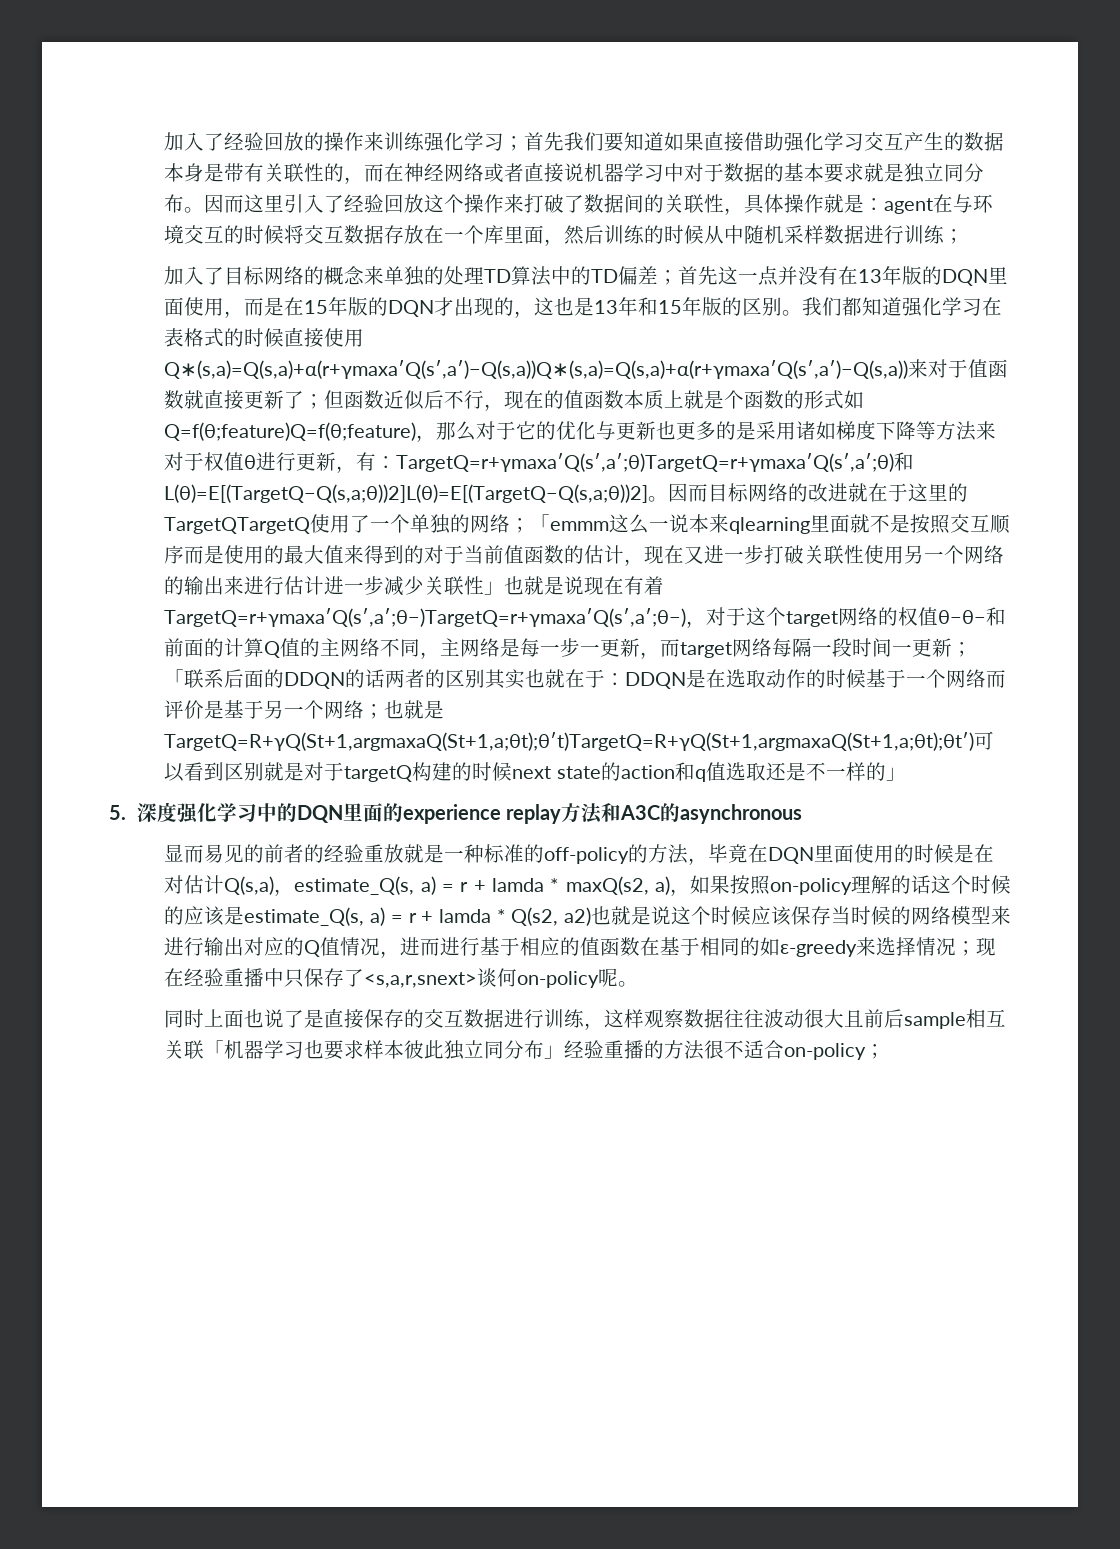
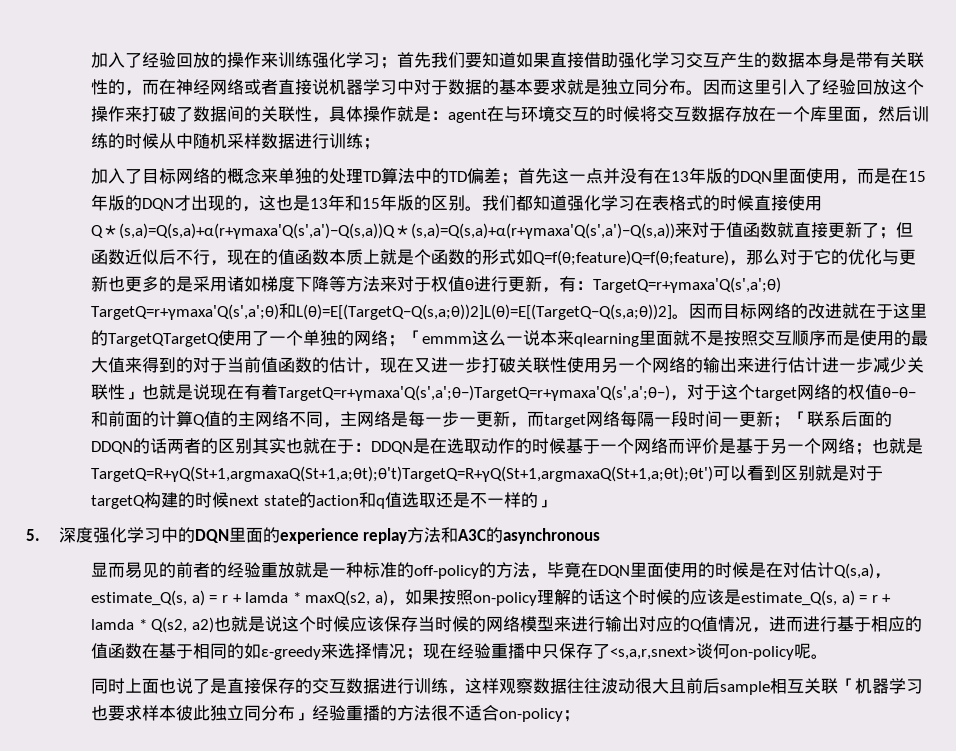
[396,453,895,472] TargetQ=r+γmaxa′Q(s′,a′;θ)TargetQ=r+γmaxa′Q(s′,a′;θ) -> [593,277,782,293] [91,304,280,320] TargetQ=r+γmaxa′Q(s′,a′;θ) TargetQ=r+γmaxa′Q(s′,a′;θ)

